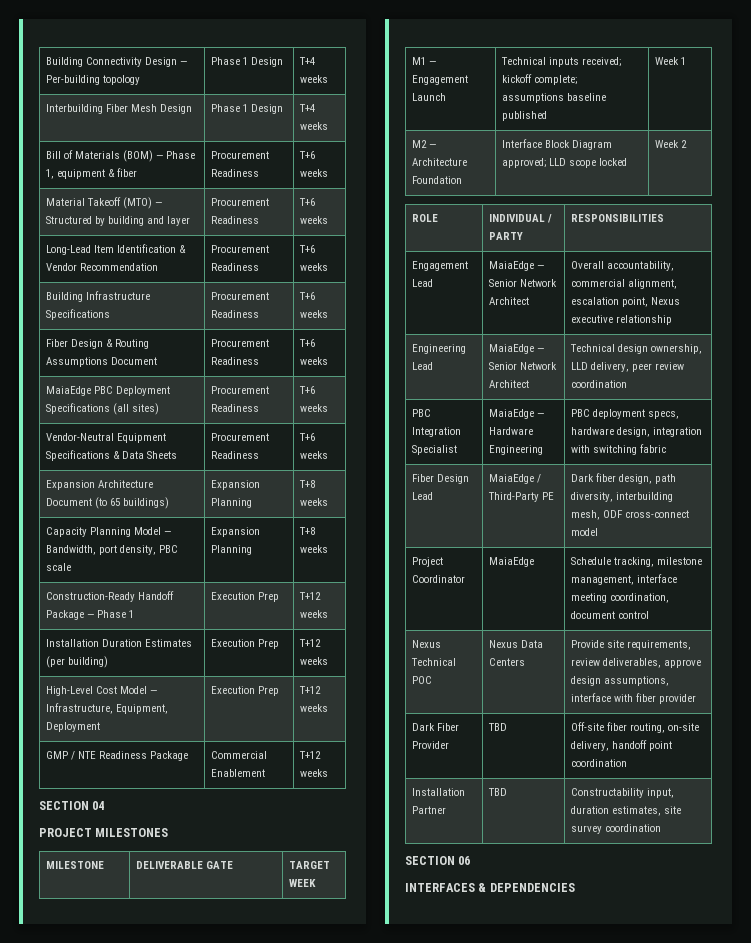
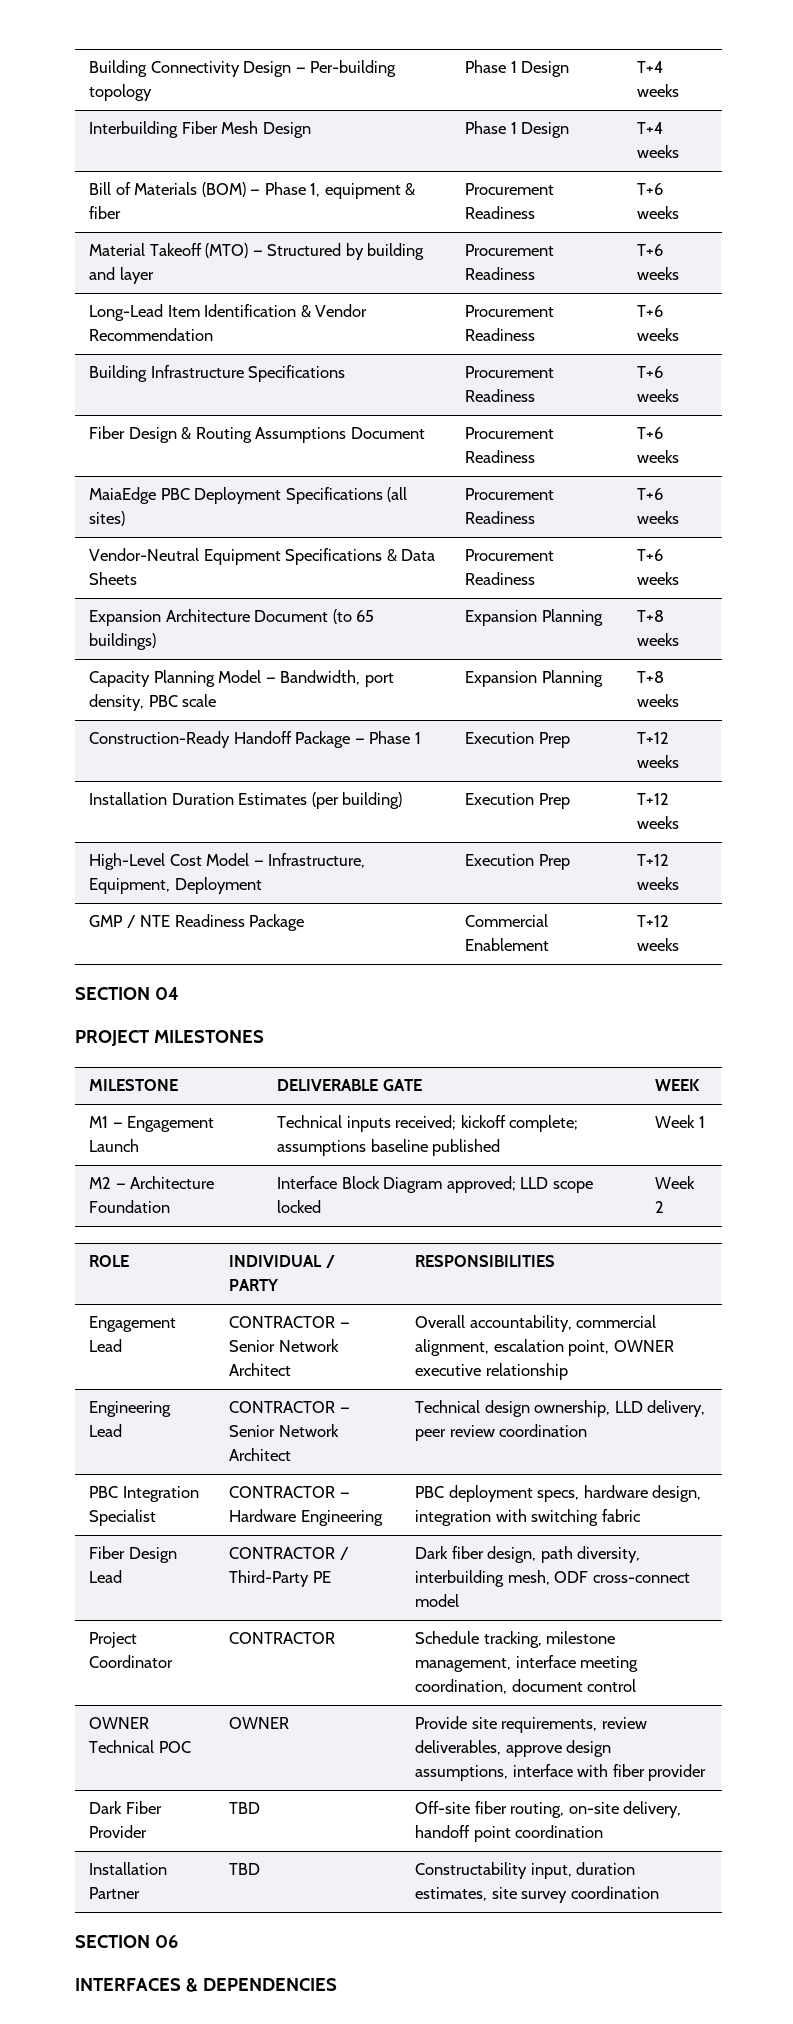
[289,861,331,869] TARGET -> (422, 1085) none
[489,261,535,271] MaiaEdge -> [229,1316,336,1328] CONTRACTOR
[651,297,681,305] Nexus -> [613,1340,674,1352] OWNER
[489,344,535,354] MaiaEdge -> [229,1401,336,1413] CONTRACTOR
[489,409,535,419] MaiaEdge -> [229,1486,336,1498] CONTRACTOR
[489,474,535,484] MaiaEdge -> [229,1547,336,1559] CONTRACTOR
[489,557,535,567] MaiaEdge -> [229,1632,336,1644] CONTRACTOR
[412,640,442,648] Nexus -> [89,1717,150,1729] OWNER
[489,640,544,648] [489,658,526,666] Nexus Data Centers -> [229,1717,290,1729] OWNER

